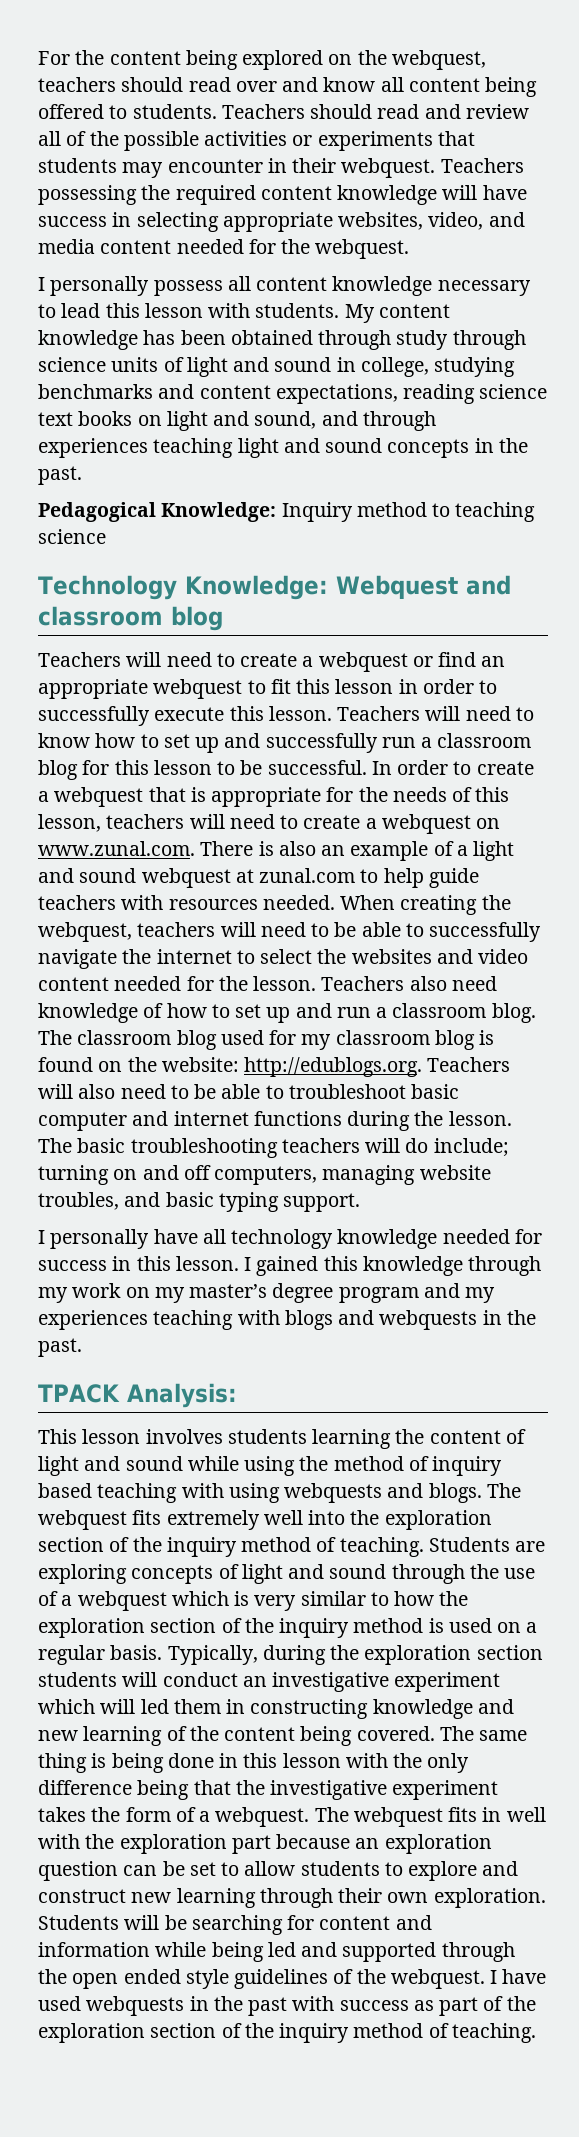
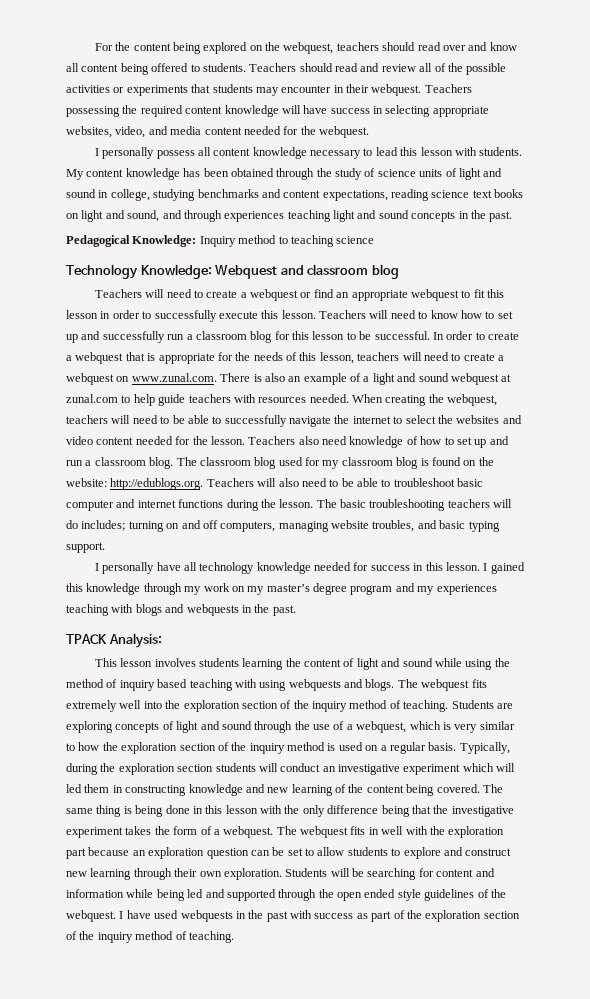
[396,330,526,350] study through -> [316,168,376,180] the study of
[433,1138,509,1157] include; -> [81,520,126,531] includes;
[77,1591,167,1611] webquest -> [356,721,407,733] webquest,

